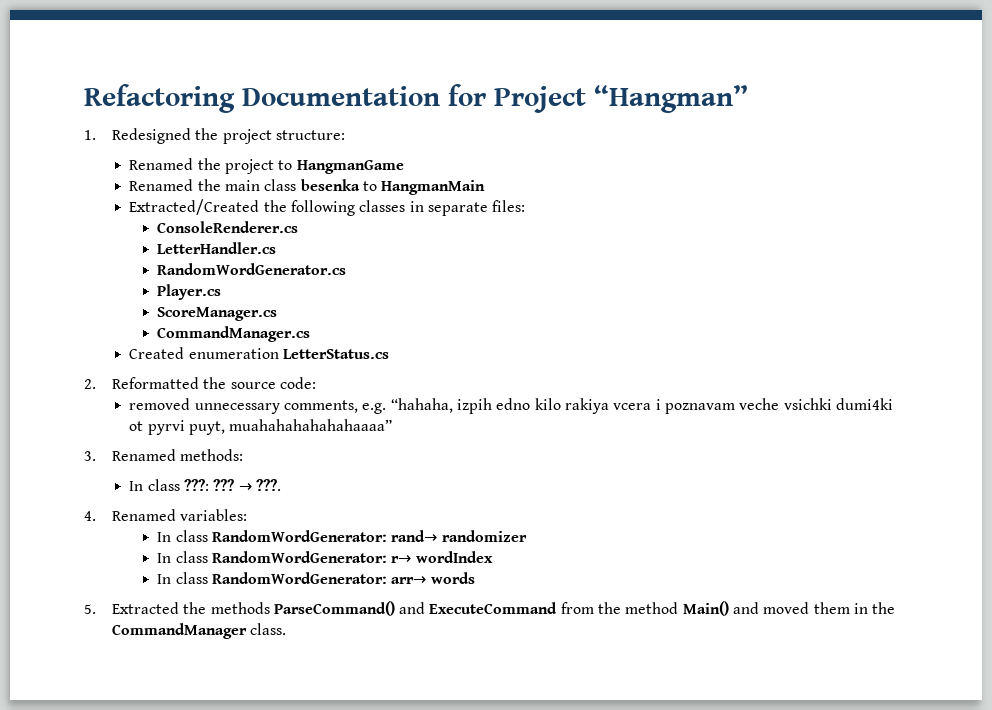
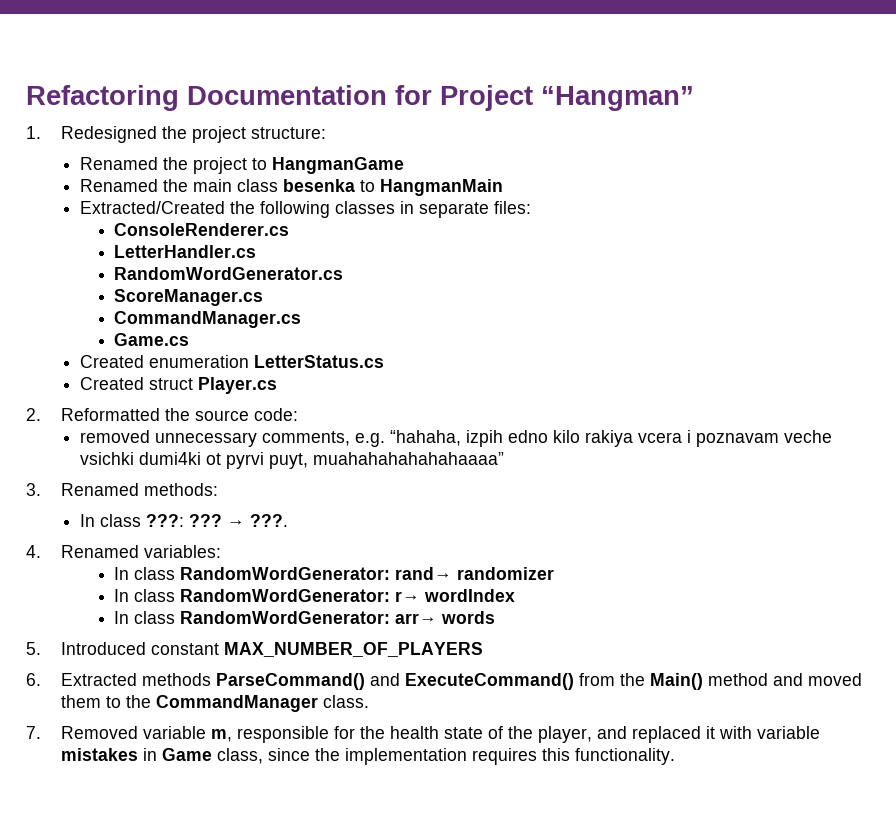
[157,284,222,300] // Player.cs -> (344, 273) none
(311, 334) none -> [114,333,190,346] // Game.cs
(390, 354) none -> [79,377,277,394] // Created struct Player.cs
[111,602,207,614] Extracted the -> [60,642,483,657] [26,673,137,686] Introduced constant MAX_NUMBER_OF_PLAYERS // 6. Extracted
[429,602,558,614] ExecuteCommand -> [404,673,574,690] ExecuteCommand()
[625,601,729,616] method Main() -> [649,673,768,690] Main() method
[854,603,869,614] in -> [105,696,121,708] to
(287, 629) none -> [26,726,820,743] [60,748,675,765] // 7. Removed variable m, responsible for the health state of the player, and replaced it with variable mistakes in Game class, since the implementation requires this functionality.

